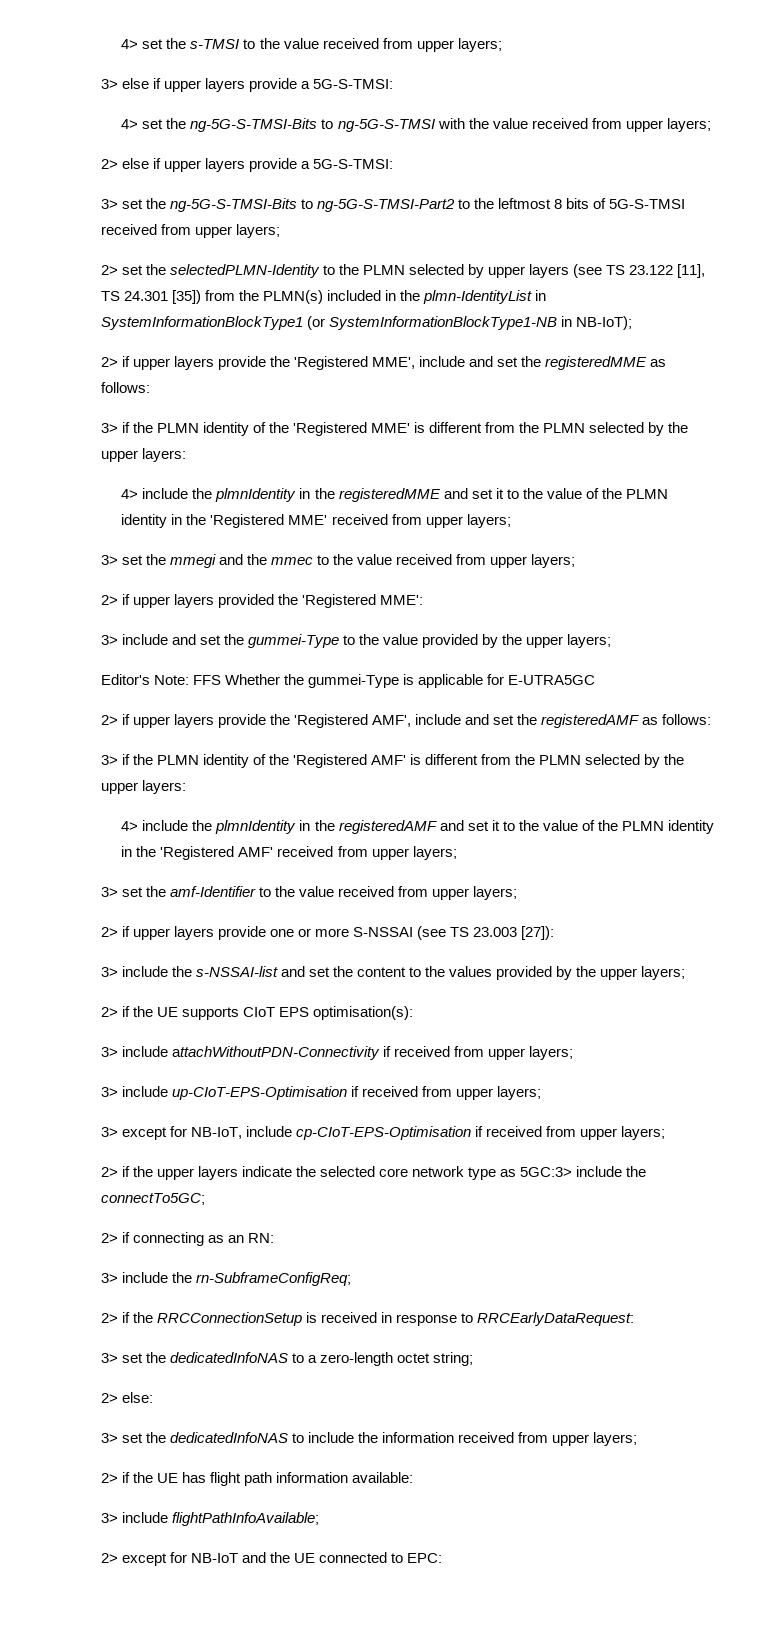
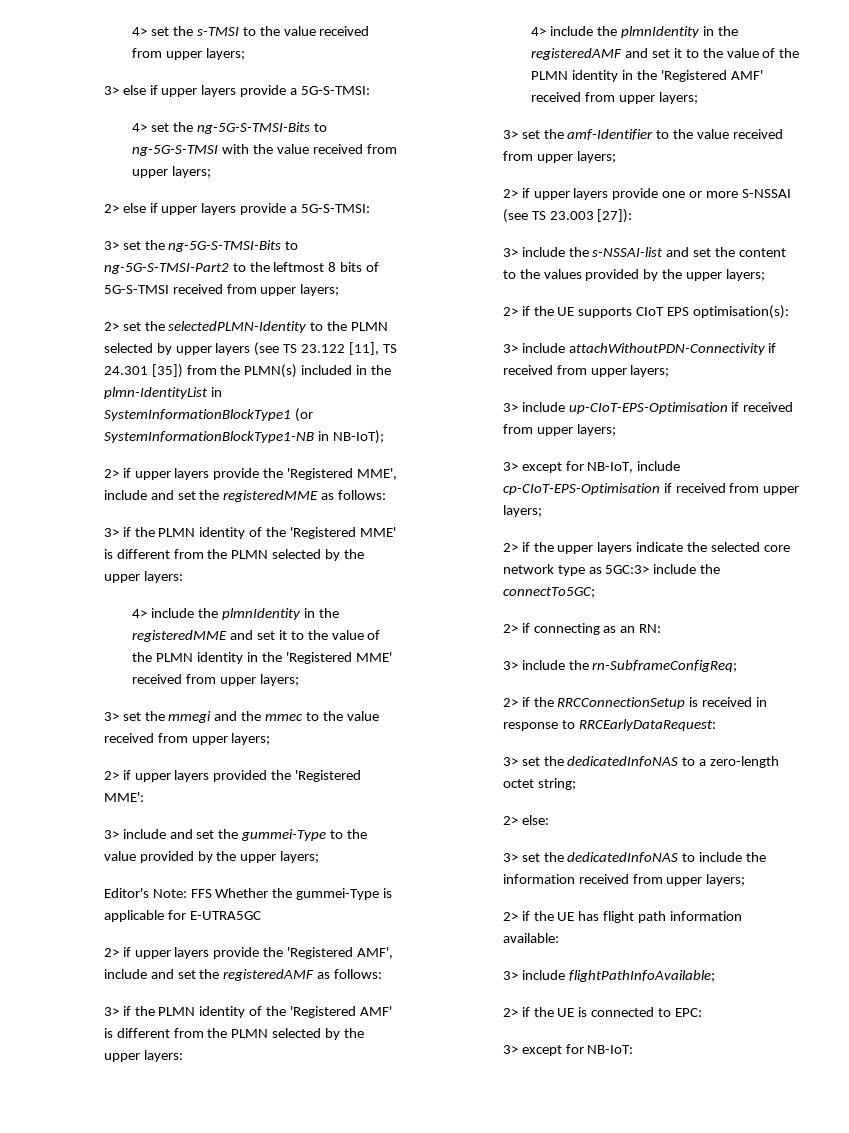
[121,1552,315,1566] except for NB-IoT and the UE -> [521,1007,588,1017] if the UE is
(442, 1558) none -> [502,1044,634,1056] // 3> except for NB-IoT:

